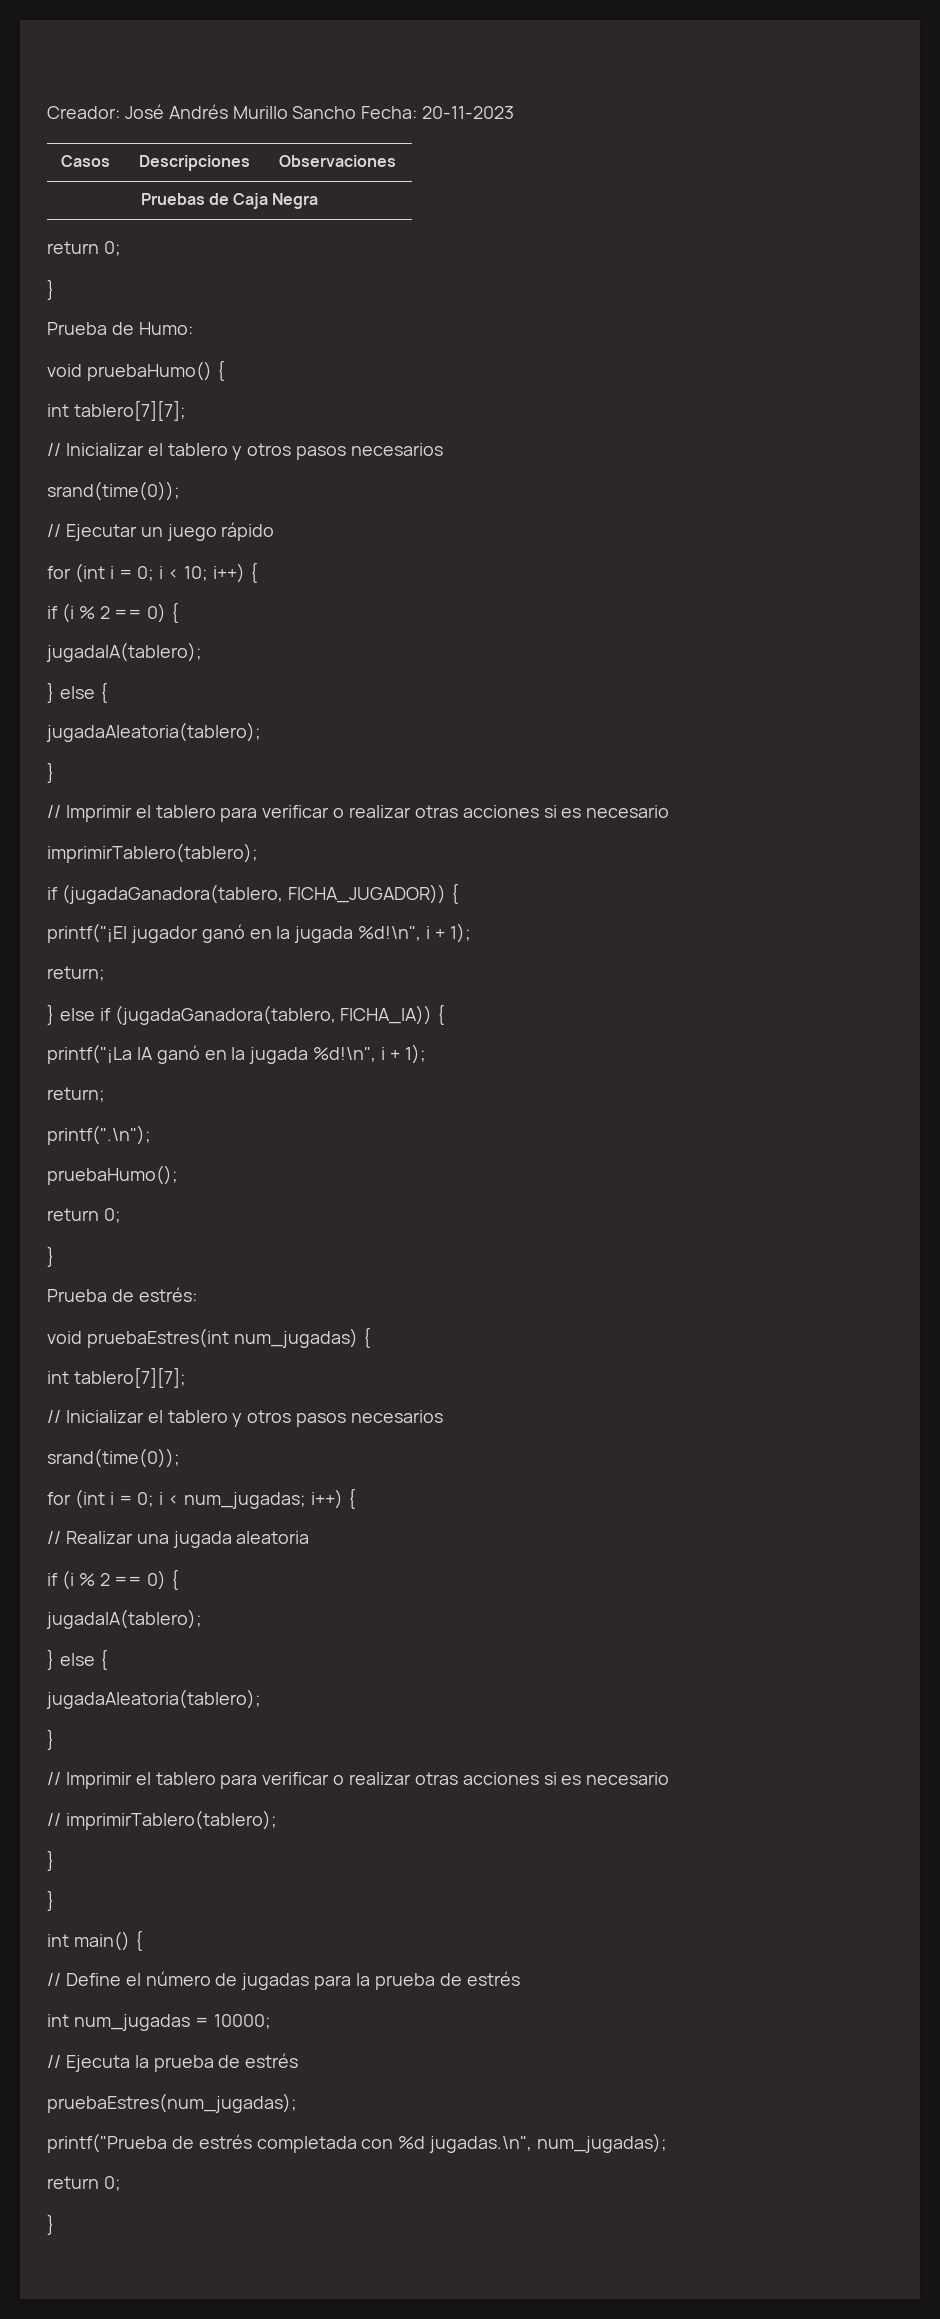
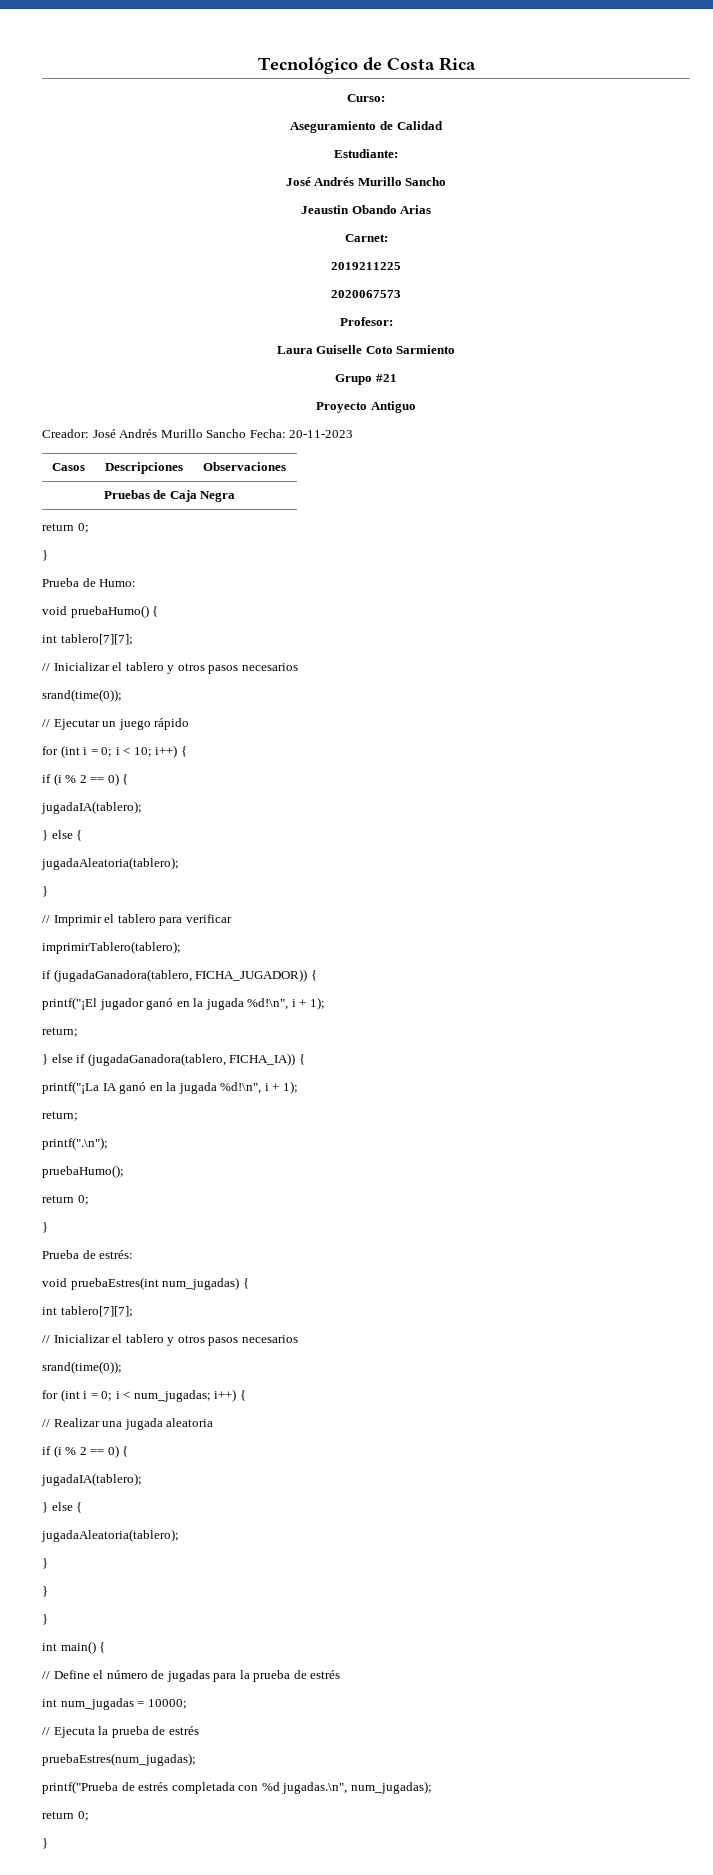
(47, 112) none -> [257,57,476,74] [347,94,385,102] [290,121,443,133] [334,149,398,158] [285,177,447,186] [300,205,432,214] [344,234,388,242] [331,262,401,270] [331,290,401,298] [339,317,393,326] [276,345,456,354] [335,374,397,385] [316,401,416,413] Tecnológico de Costa Rica // Curso: // Aseguramiento de Calidad // Estudiante: // José Andrés Murillo Sancho // Jeaustin Obando Arias // Carnet: // 2019211225 // 2020067573 // Profesor: // Laura Guiselle Coto Sarmiento // Grupo #21 // Proyecto Antiguo //
[333,805,670,818] o realizar otras acciones si es necesario -> (232, 918) none
[47,1772,670,1789] [47,1810,277,1830] // // Imprimir el tablero para verificar o realizar otras acciones si es necesario // // imprimirTablero(tablero); -> (48, 1563) none

